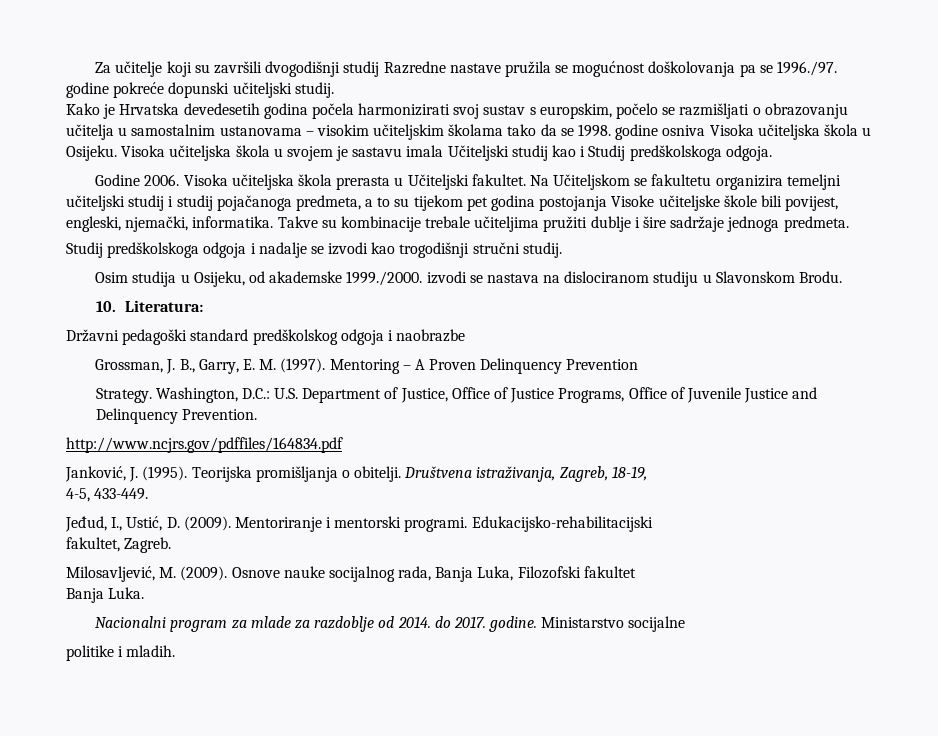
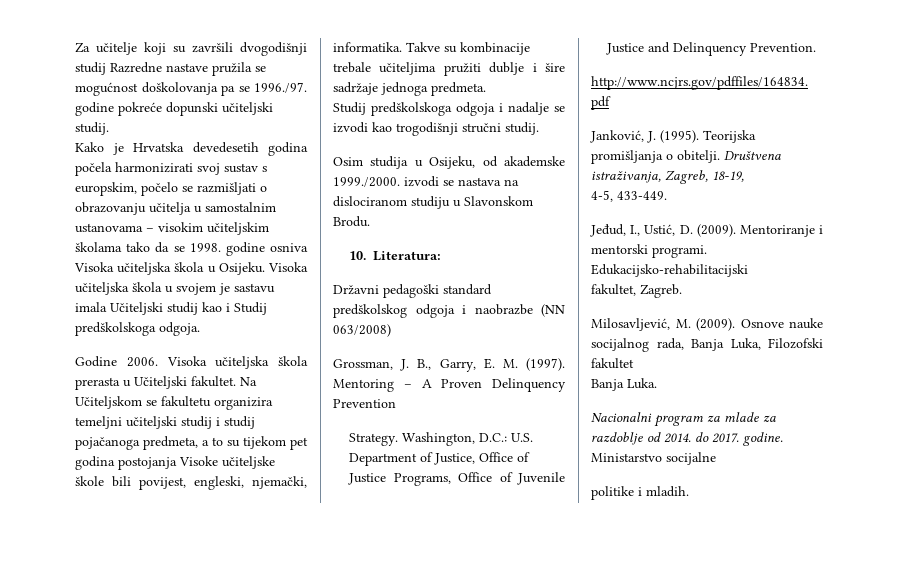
(466, 335) none -> [541,304,565,317] [333,324,391,337] (NN 063/2008)

